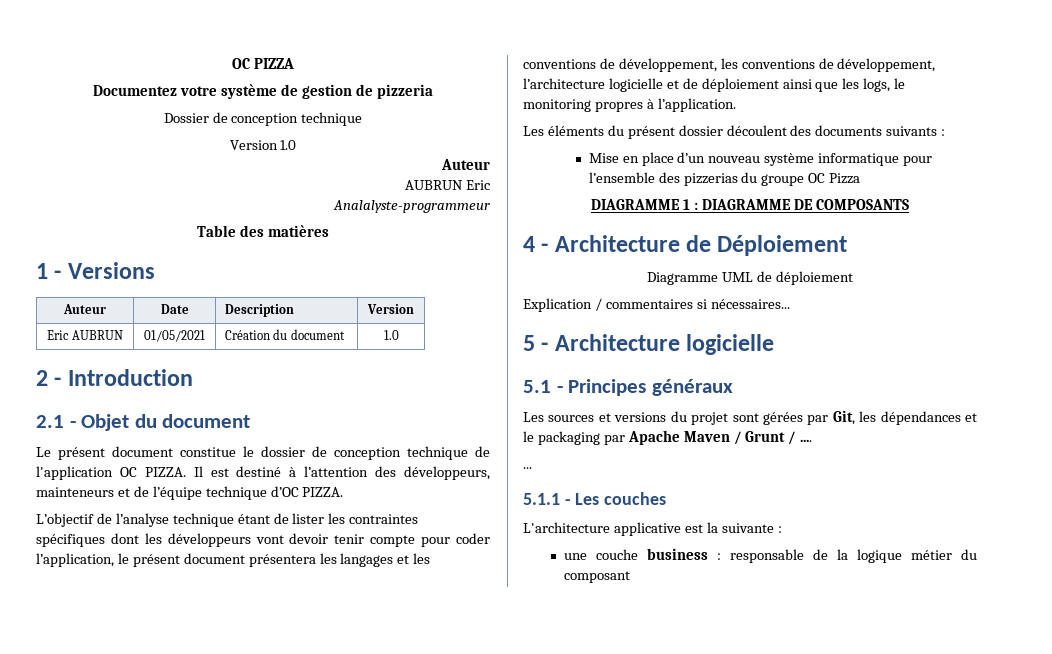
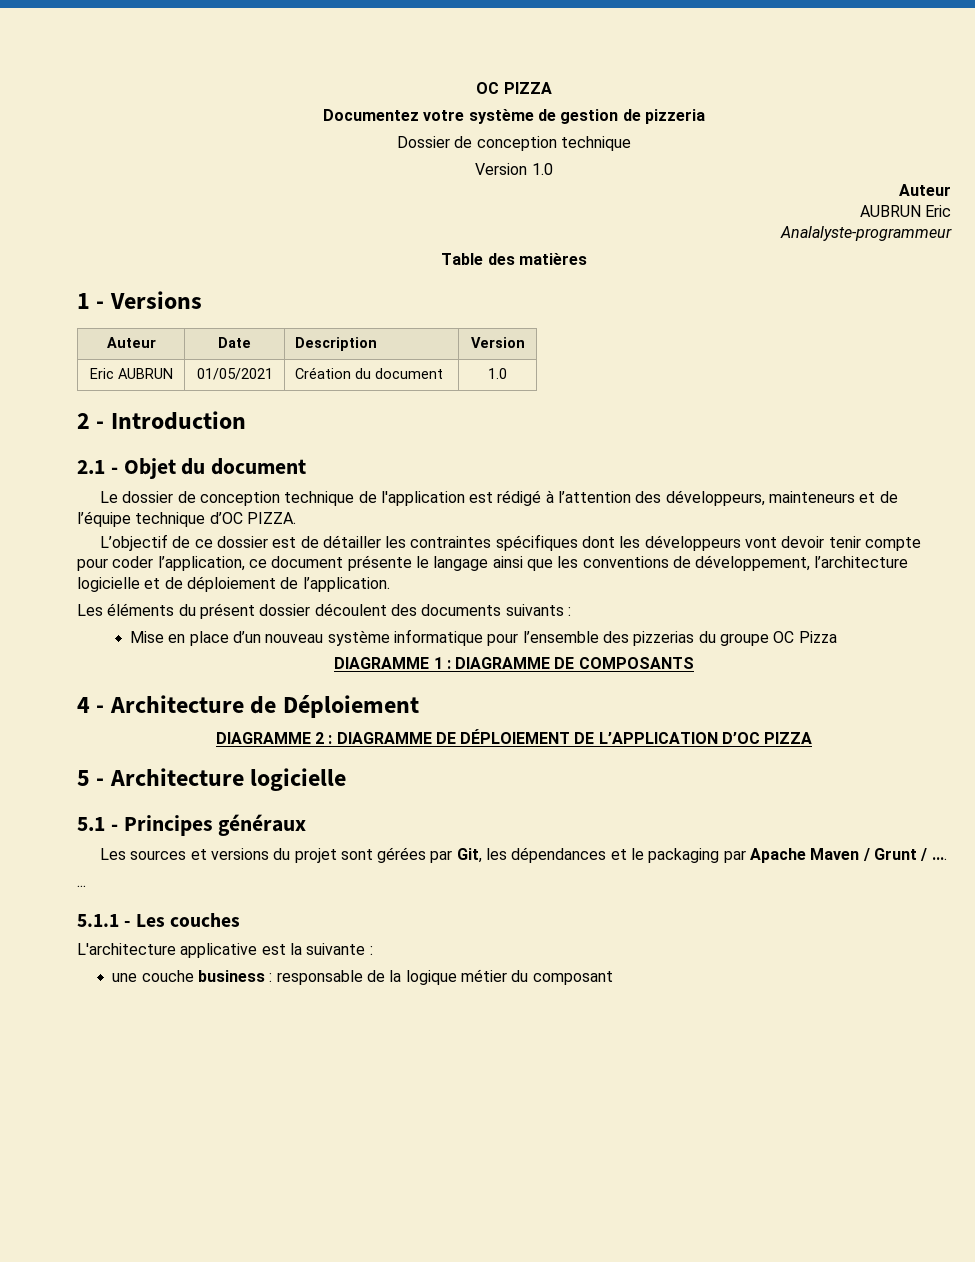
[58,446,254,460] présent document constitue le -> (118, 497) none
[119,466,282,477] OC PIZZA. Il est destiné -> [469,490,542,506] est rédigé
[115,513,325,527] l’analyse technique étant de lister -> [194,535,381,548] ce dossier est de détailler
[117,553,431,567] [523,58,717,72] le présent document présentera les langages et les conventions de développement, -> [248,555,553,571] ce document présente le langage ainsi que
[782,78,906,92] [523,99,654,112] ainsi que les logs, le monitoring propres à -> [280,577,299,589] de
[647,271,853,285] [523,298,790,312] Diagramme UML de déploiement // Explication / commentaires si nécessaires... -> [215,729,813,744] DIAGRAMME 2 : DIAGRAMME DE DÉPLOIEMENT DE L’APPLICATION D’OC PIZZA

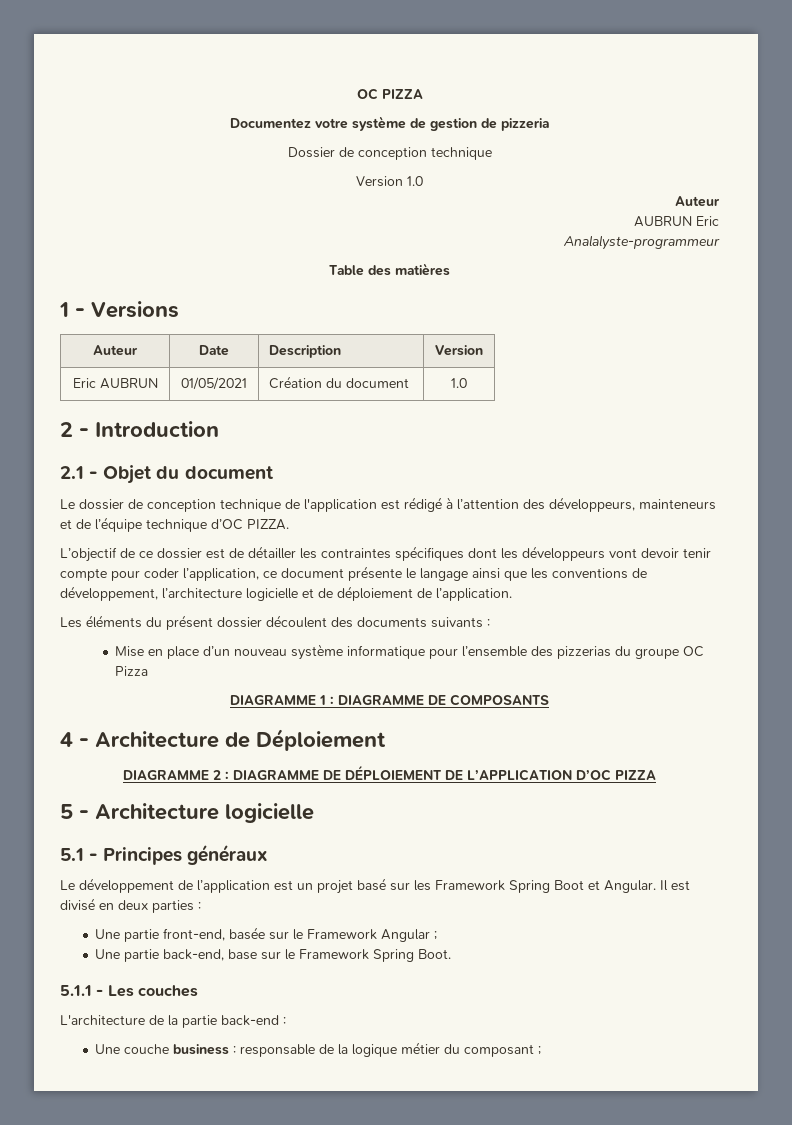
[99,847,947,863] [77,885,86,887] Les sources et versions du projet sont gérées par Git, les dépendances et le packaging par Apache Maven / Grunt / .... // ... -> [60,878,690,894] [60,898,201,913] [95,927,438,942] [95,949,452,962] Le développement de l’application est un projet basé sur les Framework Spring Boot et Angular. Il est divisé en deux parties : // Une partie front-end, basée sur le Framework Angular ; // Une partie back-end, base sur le Framework Spring Boot.
[180,943,373,958] [112,973,138,982] applicative est la suivante : // une -> [149,1015,286,1028] [95,1044,121,1054] de la partie back-end : // Une
(613, 978) none -> [538,1046,542,1055] ;

